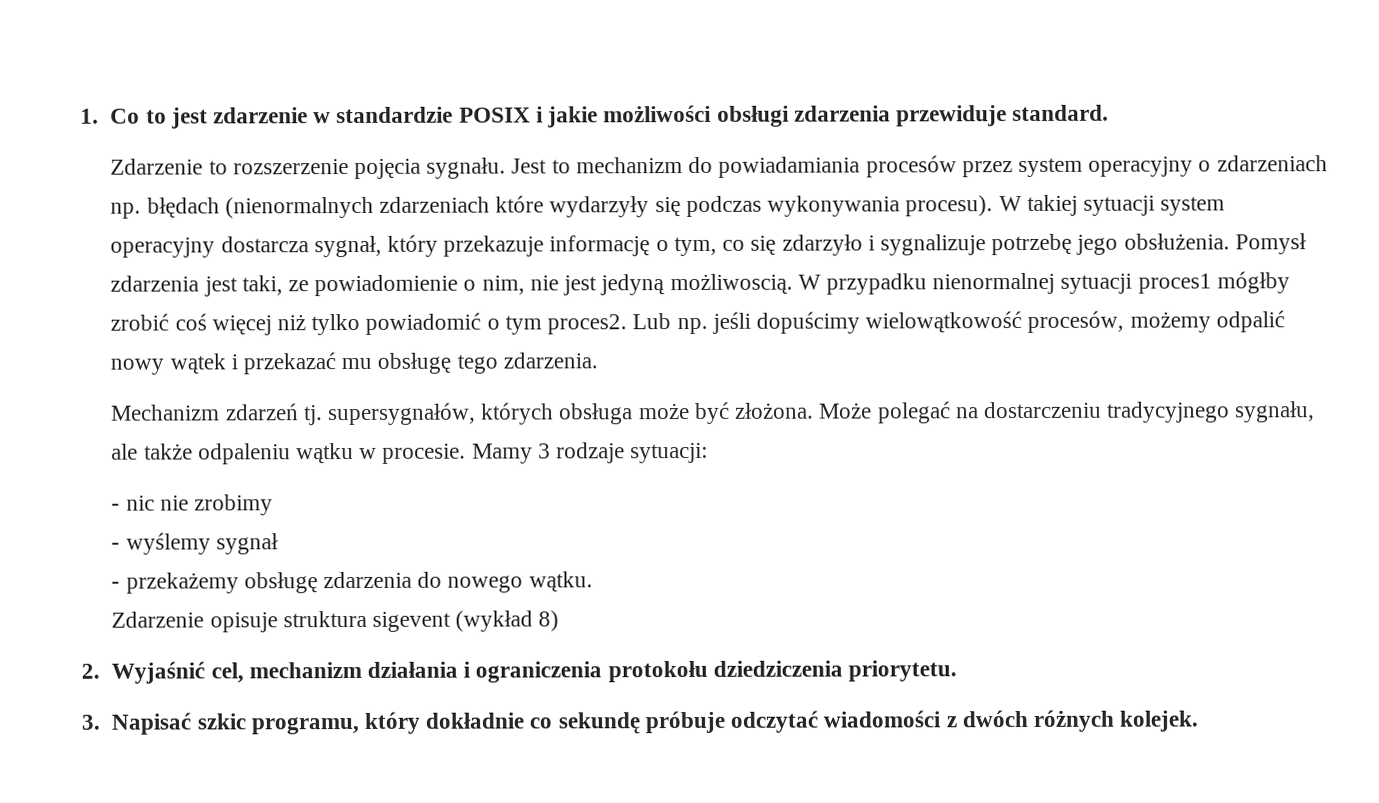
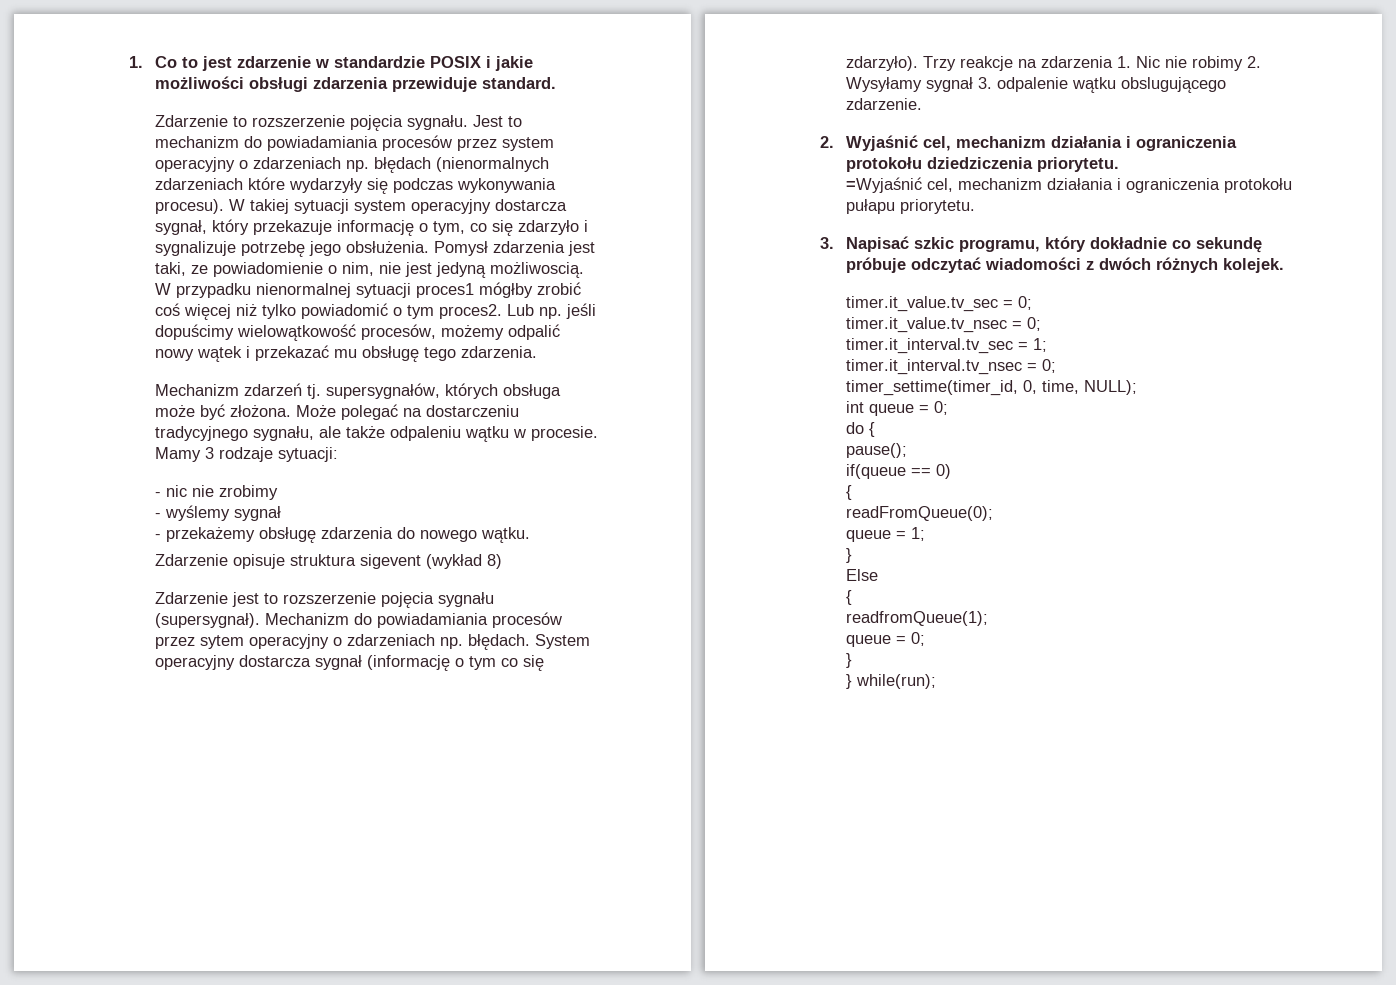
(560, 621) none -> [154,592,494,608] [154,612,562,628] [154,634,590,650] [154,655,544,671] [845,56,1261,71] [845,77,1226,93] [845,98,922,110] // Zdarzenie jest to rozszerzenie pojęcia sygnału (supersygnał). Mechanizm do powiadamiania procesów przez sytem operacyjny o zdarzeniach np. błędach. System operacyjny dostarcza sygnał (informację o tym co się zdarzyło). Trzy reakcje na zdarzenia 1. Nic nie robimy 2. Wysyłamy sygnał 3. odpalenie wątku obslugującego zdarzenie.
(958, 671) none -> [845,177,1292,193] [845,199,975,214] // =Wyjaśnić cel, mechanizm działania i ograniczenia protokołu pułapu priorytetu.
(1199, 721) none -> [845,296,1032,312] [845,317,1041,333] [845,338,1047,354] [845,359,1056,375] [845,380,1137,396] [845,401,948,416] [845,422,875,437] [845,443,907,458] [845,464,951,479] [845,485,852,500] [845,506,993,521] [845,527,925,542] [845,548,852,563] [845,569,878,581] [845,590,852,605] [845,611,988,626] [845,632,925,647] [845,653,852,668] [845,674,936,689] // timer.it_value.tv_sec = 0; // timer.it_value.tv_nsec = 0; // timer.it_interval.tv_sec = 1; // timer.it_interval.tv_nsec = 0; // timer_settime(timer_id, 0, time, NULL); // int queue = 0; // do { // pause(); // if(queue == 0) // { // readFromQueue(0); // queue = 1; // } // Else // { // readfromQueue(1); // queue = 0; // } // } while(run);

